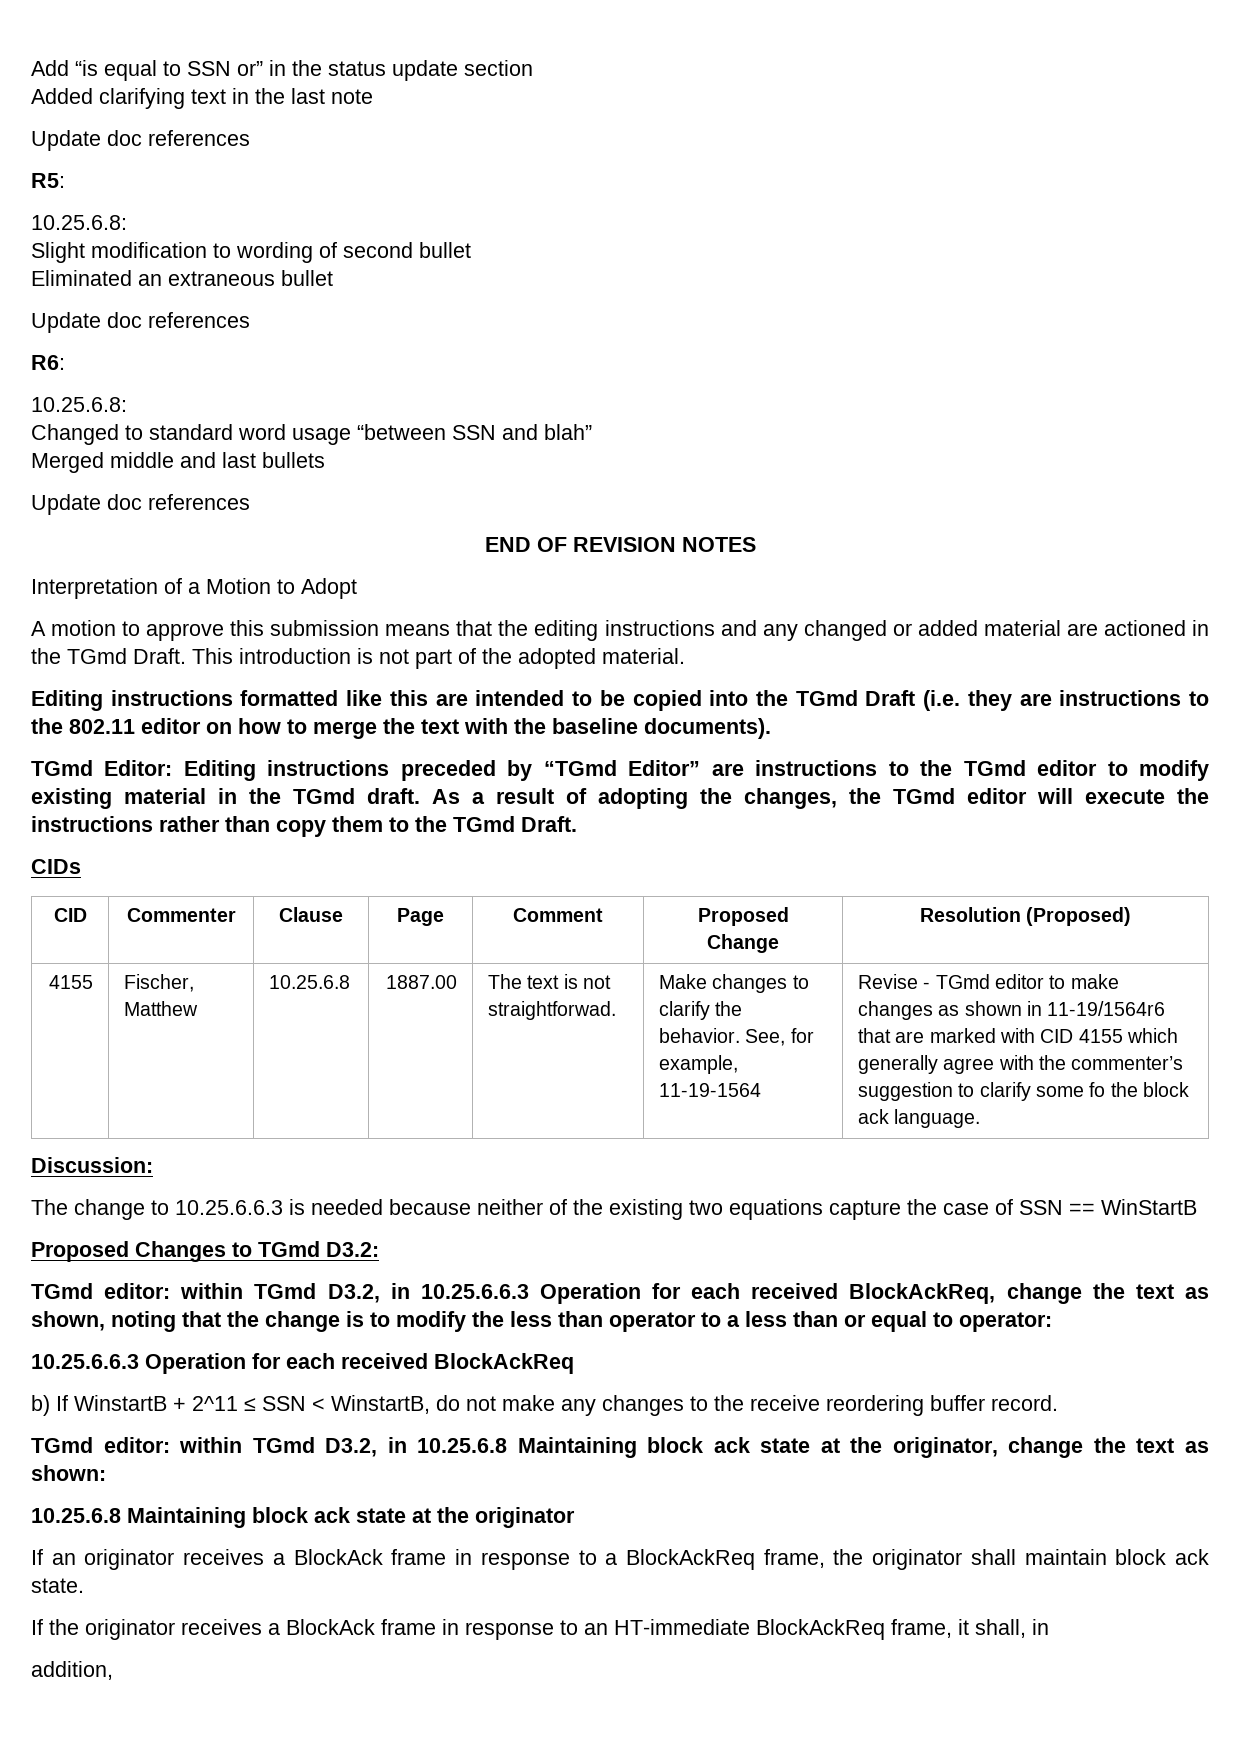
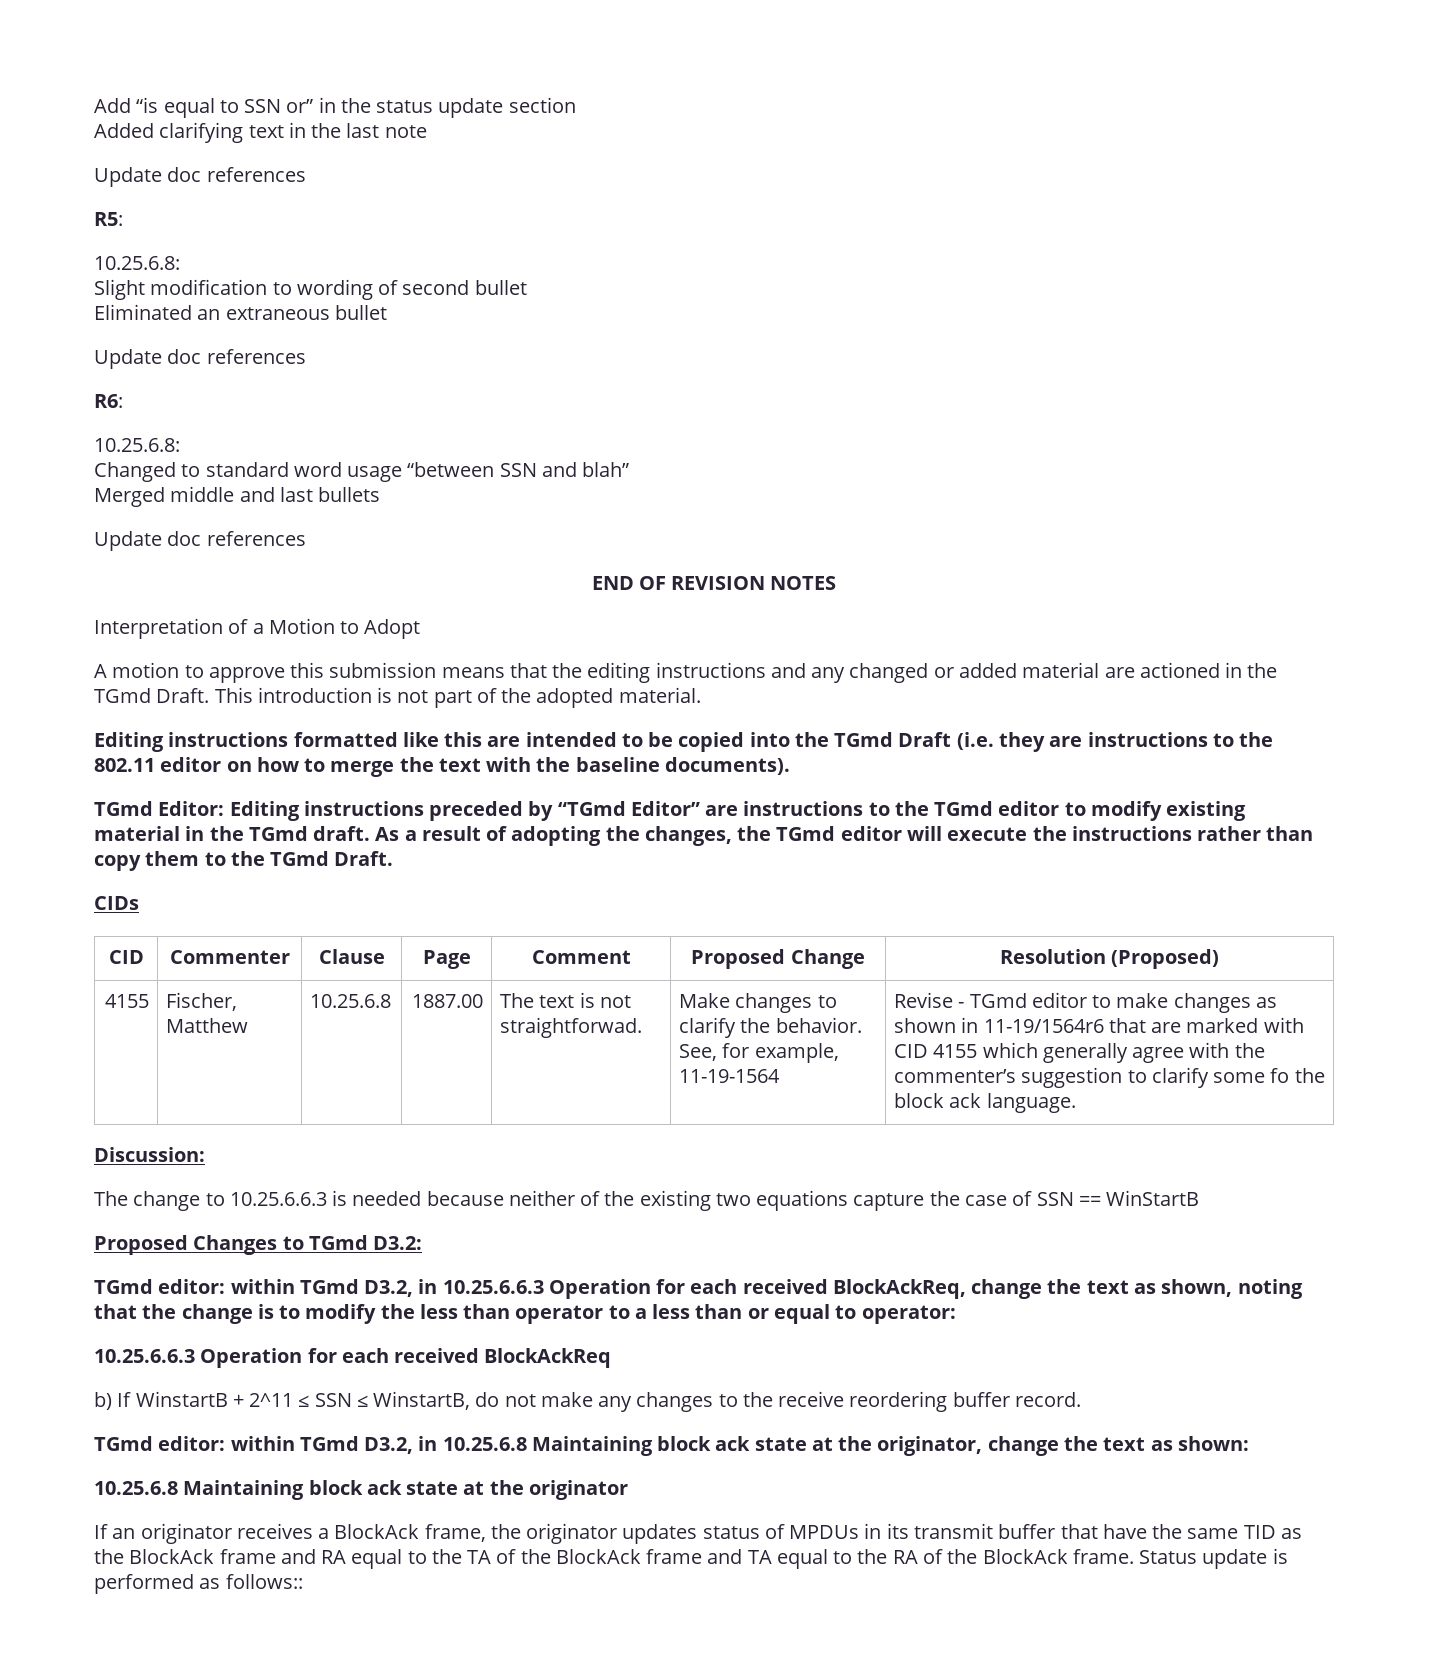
[312,1398,325,1411] < -> [356,1395,368,1407] ≤
[391,1549,1209,1570] [31,1578,84,1593] [31,1619,1049,1640] [31,1661,113,1680] frame in response to a BlockAckReq frame, the originator shall maintain block ack state. // If the originator receives a BlockAck frame in response to an HT-immediate BlockAckReq frame, it shall, in // addition, -> [424,1523,1302,1544] [94,1548,1288,1569] [94,1574,303,1594] frame, the originator updates status of MPDUs in its transmit buffer that have the same TID as the BlockAck frame and RA equal to the TA of the BlockAck frame and TA equal to the RA of the BlockAck frame. Status update is performed as follows::

